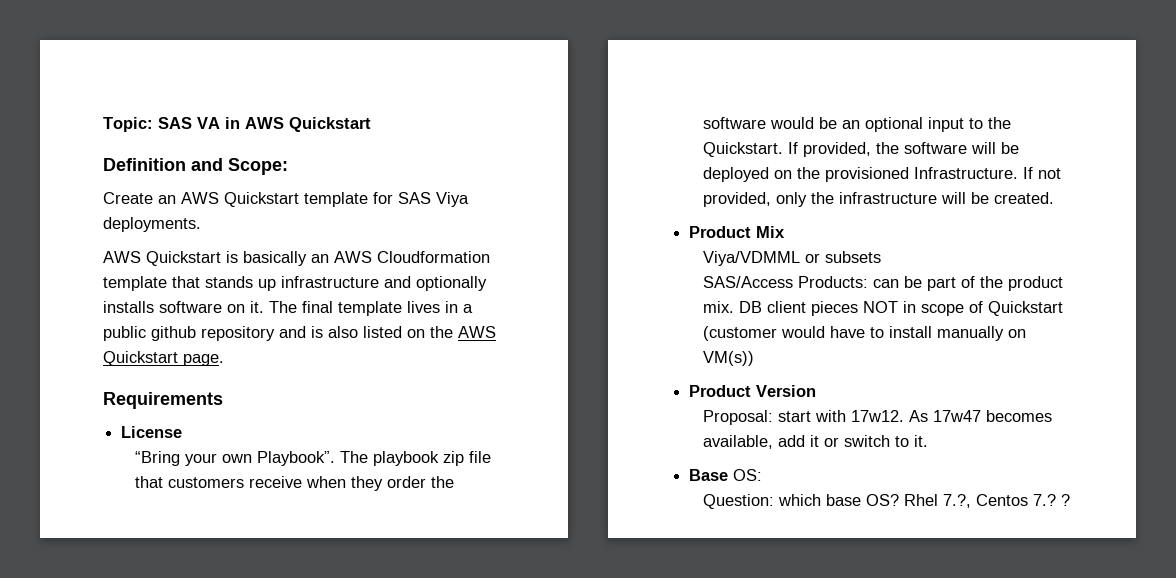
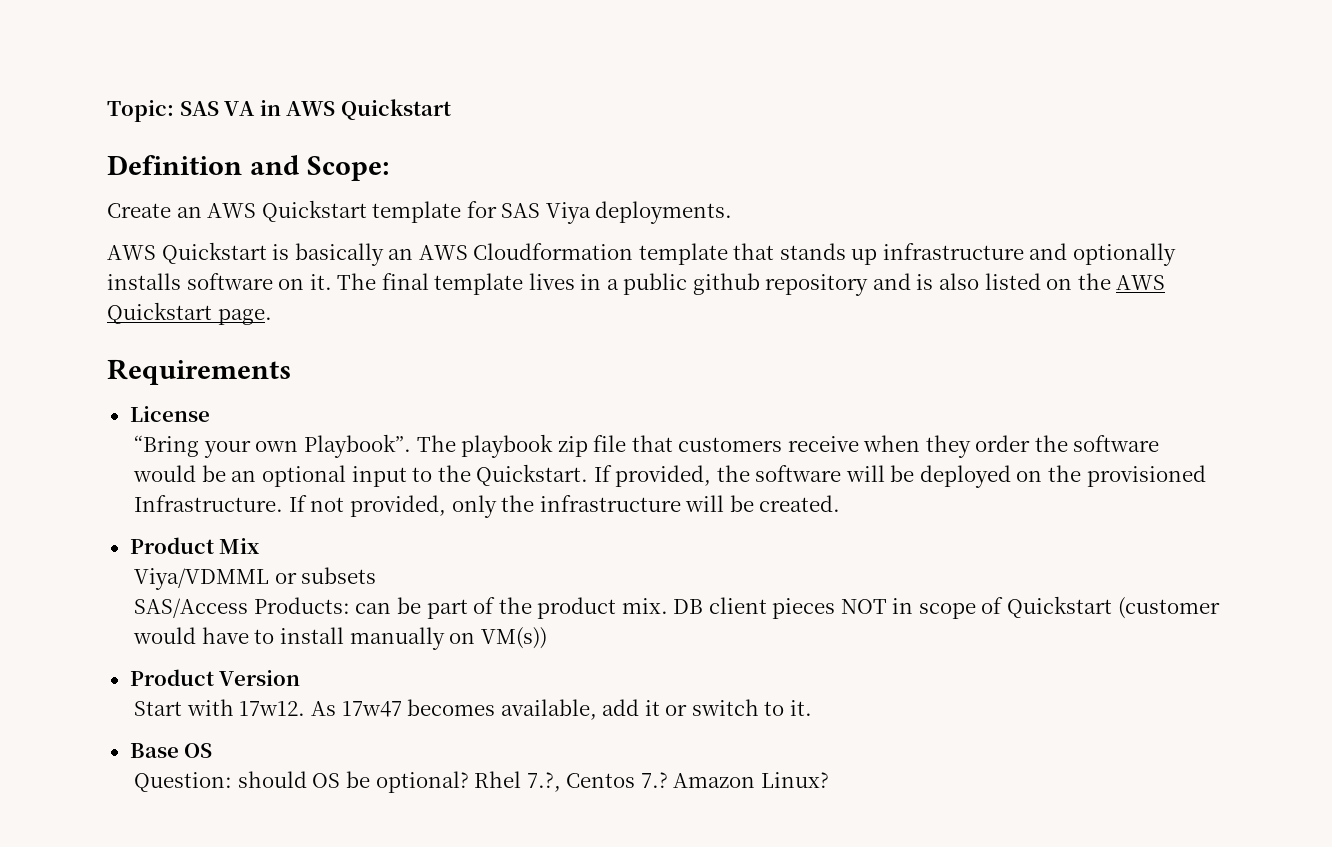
[703,410,812,425] Proposal: start -> [134,701,183,716] Start
[733,469,763,481] OS: -> [184,743,213,758] OS
[778,494,900,506] which base OS? -> [237,771,469,793] should OS be optional?
[1061,494,1071,506] ? -> [673,772,829,788] Amazon Linux?

